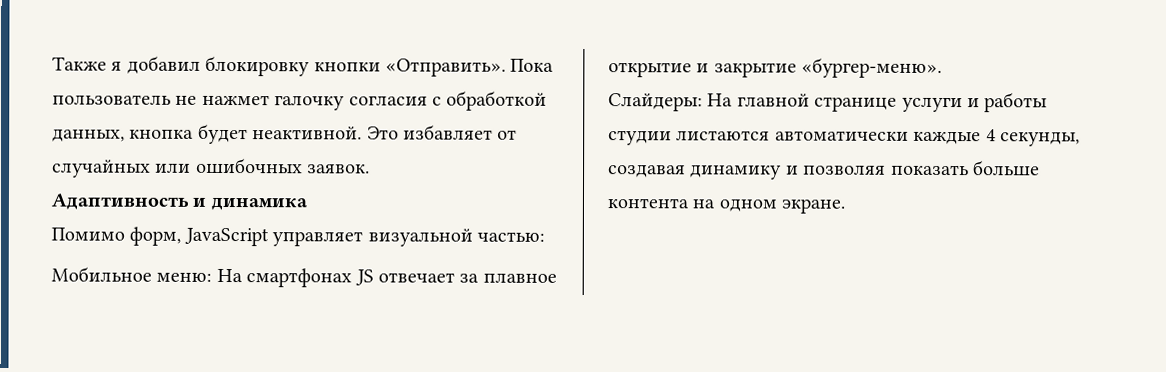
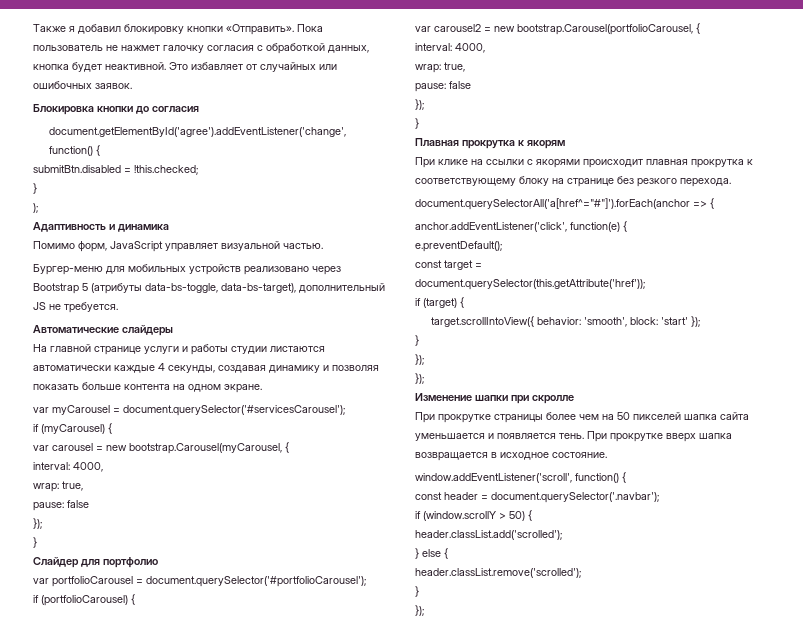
(371, 169) none -> [33,104,199,115] [49,127,347,137] [49,145,101,156] [33,165,198,175] [33,183,37,194] [33,203,38,213] // Блокировка кнопки до согласия // document.getElementById('agree').addEventListener('change', function() { // submitBtn.disabled = !this.checked; // } // );
[477,231,545,242] [51,266,557,288] [608,57,943,79] [608,93,703,112] частью: // Мобильное меню: На смартфонах JS отвечает за плавное открытие и закрытие «бургер-меню». // Слайдеры: -> [283,243,323,249] [33,264,341,275] [33,283,385,294] [33,302,118,313] [33,325,173,336] частью. // Бургер-меню для мобильных устройств реализовано через Bootstrap 5 (атрибуты data-bs-toggle, data-bs-target), дополнительный JS не требуется. // Автоматические слайдеры //
(846, 206) none -> [33,405,345,416] [33,423,112,434] [33,442,289,454] [33,462,103,472] [33,481,83,492] [33,500,89,511] [33,518,42,529] [33,537,37,548] [33,557,158,568] [33,576,366,587] [33,594,135,606] [415,23,700,35] [415,43,485,53] [415,62,465,73] [415,81,471,92] [415,99,424,110] [415,118,419,129] [415,138,565,149] [415,157,753,168] [415,176,731,187] [415,198,714,210] [415,221,627,232] [415,241,502,252] [415,260,482,270] [415,279,645,290] [415,297,464,308] [431,316,701,327] [415,335,419,346] [415,354,424,365] [415,373,424,384] [415,393,574,404] [415,412,749,423] [415,431,732,442] [415,452,607,461] [415,472,626,483] [415,492,659,503] [415,510,532,521] [415,530,562,540] [415,548,448,559] [415,568,581,578] [415,586,419,597] [415,605,424,616] // var myCarousel = document.querySelector('#servicesCarousel'); // if (myCarousel) { // var carousel = new bootstrap.Carousel(myCarousel, { // interval: 4000, // wrap: true, // pause: false // }); // } // Слайдер для портфолио // var portfolioCarousel = document.querySelector('#portfolioCarousel'); // if (portfolioCarousel) { // var carousel2 = new bootstrap.Carousel(portfolioCarousel, { // interval: 4000, // wrap: true, // pause: false // }); // } // Плавная прокрутка к якорям // При клике на ссылки с якорями происходит плавная прокрутка к соответствующему блоку на странице без резкого перехода. // document.querySelectorAll('a[href^="#"]').forEach(anchor => { // anchor.addEventListener('click', function(e) { // e.preventDefault(); // const target = // document.querySelector(this.getAttribute('href')); // if (target) { // target.scrollIntoView({ behavior: 'smooth', block: 'start' }); // } // }); // }); // Изменение шапки при скролле // При прокрутке страницы более чем на 50 пикселей шапка сайта уменьшается и появляется тень. При прокрутке вверх шапка возвращается в исходное состояние. // window.addEventListener('scroll', function() { // const header = document.querySelector('.navbar'); // if (window.scrollY > 50) { // header.classList.add('scrolled'); // } else { // header.classList.remove('scrolled'); // } // });

